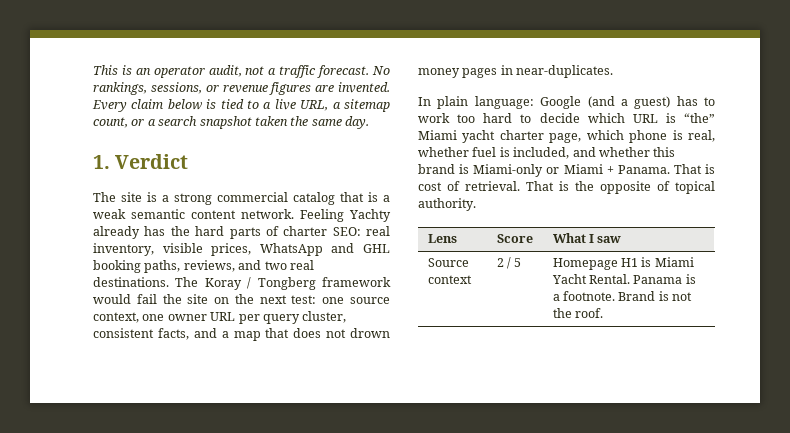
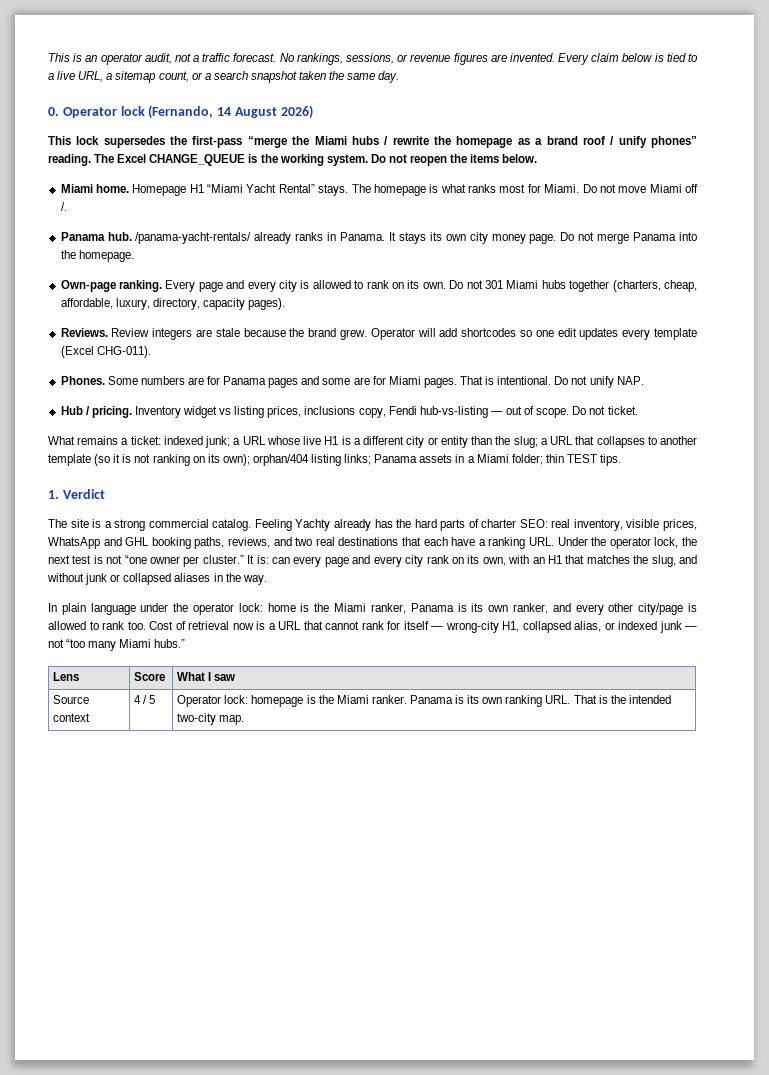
(369, 122) none -> [48,105,313,119] [48,136,697,148] [48,154,538,166] [60,184,698,196] [60,202,67,211] [60,232,698,244] [60,250,134,262] [60,280,698,292] [60,298,286,310] [60,328,697,340] [60,346,151,358] [60,376,644,388] [60,406,638,418] [48,436,698,448] [48,454,622,466] // 0. Operator lock (Fernando, 14 August 2026) // This lock supersedes the first-pass “merge the Miami hubs / rewrite the homepage as a brand roof / unify phones” reading. The Excel CHANGE_QUEUE is the working system. Do not reopen the items below. // Miami home. Homepage H1 “Miami Yacht Rental” stays. The homepage is what ranks most for Miami. Do not move Miami off /. // Panama hub. /panama-yacht-rentals/ already ranks in Panama. It stays its own city money page. Do not merge Panama into the homepage. // Own-page ranking. Every page and every city is allowed to rank on its own. Do not 301 Miami hubs together (charters, cheap, affordable, luxury, directory, capacity pages). // Reviews. Review integers are stale because the brand grew. Operator will add shortcodes so one edit updates every template (Excel CHG-011). // Phones. Some numbers are for Panama pages and some are for Miami pages. That is intentional. Do not unify NAP. // Hub / pricing. Inventory widget vs listing prices, inclusions copy, Fendi hub-vs-listing — out of scope. Do not ticket. // What remains a ticket: indexed junk; a URL whose live H1 is a different city or entity than the slug; a URL that collapses to another template (so it is not ranking on its own); orphan/404 listing links; Panama assets in a Miami folder; thin TEST tips.
[293,192,390,205] [93,209,294,219] catalog that is a weak semantic content network. -> [212,519,252,531] catalog.
[93,277,391,290] [93,294,390,304] [93,311,347,324] [93,328,390,341] [418,65,614,78] [418,96,715,109] [418,113,715,123] [418,130,715,143] [418,147,676,159] [418,164,715,177] [418,181,715,194] [418,198,476,211] destinations. The Koray / Tongberg framework would fail the site on the next test: one source context, one owner URL per query cluster, consistent facts, and a map that does not drown money pages in near-duplicates. // In plain language: Google (and a guest) has to work too hard to decide which URL is “the” Miami yacht charter page, which phone is real, whether fuel is included, and whether this brand is Miami-only or Miami + Panama. That is cost of retrieval. That is the opposite of topical authority. -> [338,537,698,549] [48,555,697,567] [47,573,267,585] [48,603,697,615] [48,621,697,633] [48,639,186,651] destinations that each have a ranking URL. Under the operator lock, the next test is not “one owner per cluster.” It is: can every page and every city rank on its own, with an H1 that matches the slug, and without junk or collapsed aliases in the way. // In plain language under the operator lock: home is the Miami ranker, Panama is its own ranker, and every other city/page is allowed to rank too. Cost of retrieval now is a URL that cannot rank for itself — wrong-city H1, collapsed alias, or indexed junk — not “too many Miami hubs.”
[496,258,504,267] 2 -> [134,695,142,704] 4
[552,257,694,270] [551,274,696,284] [552,291,693,301] [552,308,604,318] Homepage H1 is Miami Yacht Rental. Panama is a footnote. Brand is not the roof. -> [177,695,671,707] [177,713,245,725] Operator lock: homepage is the Miami ranker. Panama is its own ranking URL. That is the intended two-city map.

